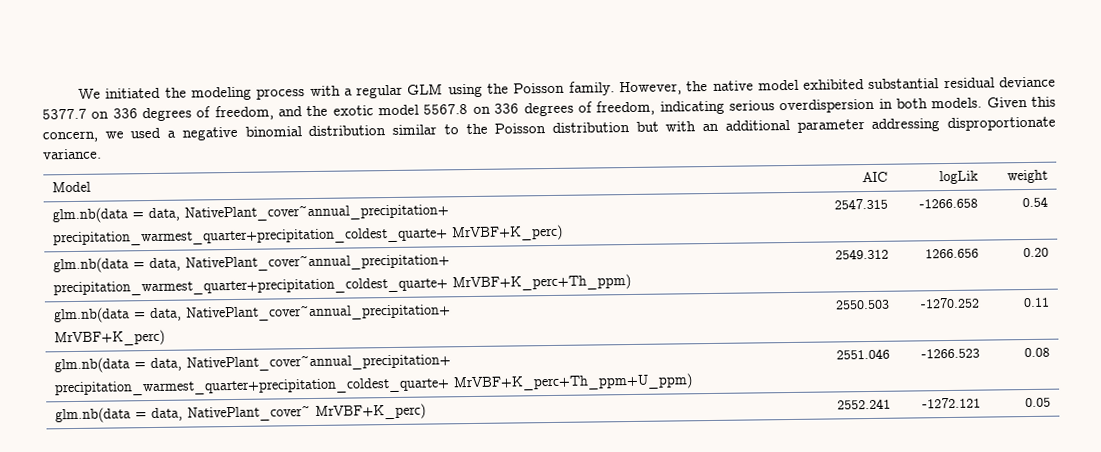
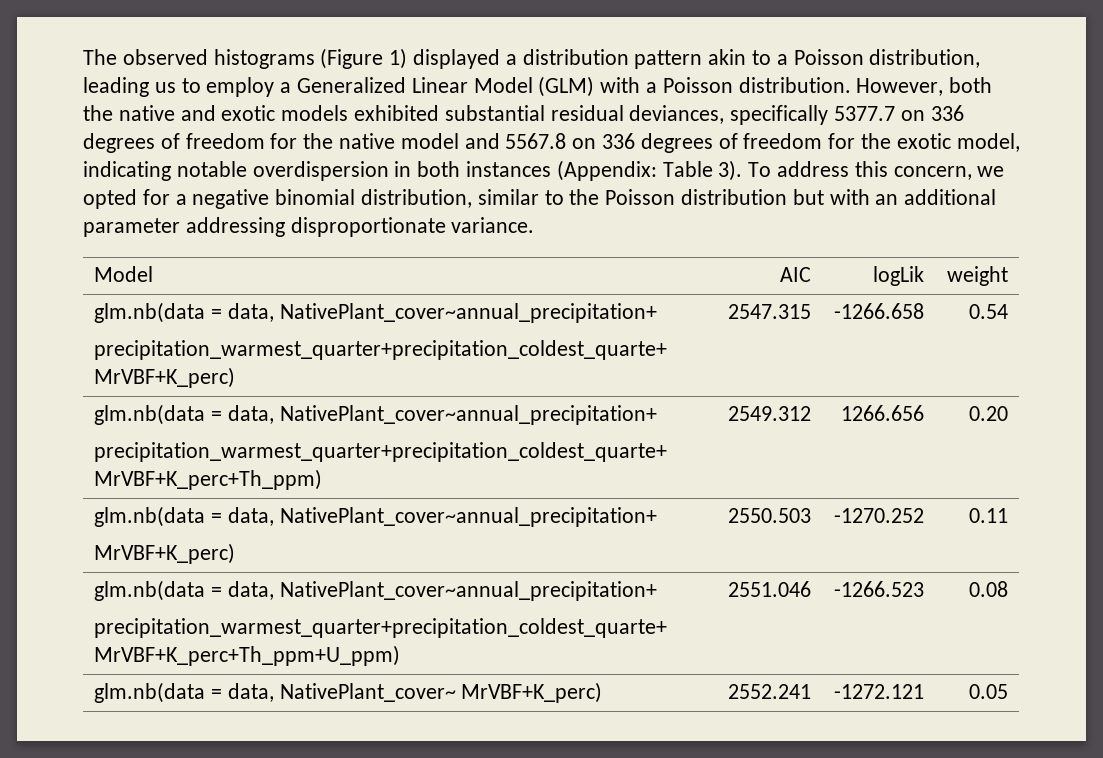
[78,79,799,101] We initiated the modeling process with a regular GLM using the Poisson family. However, the native model -> [83,48,981,69] [83,76,993,97] [83,105,349,121] The observed histograms (Figure 1) displayed a distribution pattern akin to a Poisson distribution, leading us to employ a Generalized Linear Model (GLM) with a Poisson distribution. However, both the native and exotic models
[998,76,1056,88] deviance -> [629,105,829,125] deviances, specifically
[214,104,420,121] freedom, and the exotic model -> [185,133,500,149] freedom for the native model and
[596,96,1028,116] freedom, indicating serious overdispersion in both models. Given -> [743,133,1020,152] [83,160,850,181] freedom for the exotic model, indicating notable overdispersion in both instances (Appendix: Table 3). To address
[130,127,162,139] used -> [83,189,170,209] opted for
[308,125,387,137] distribution -> [361,189,473,208] distribution,

